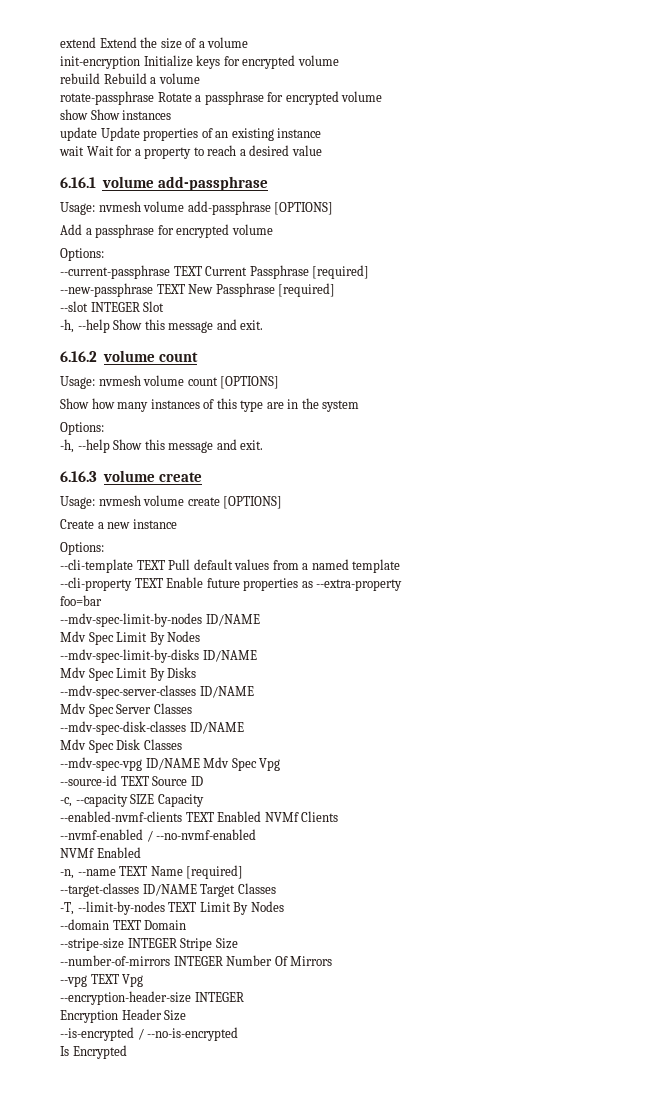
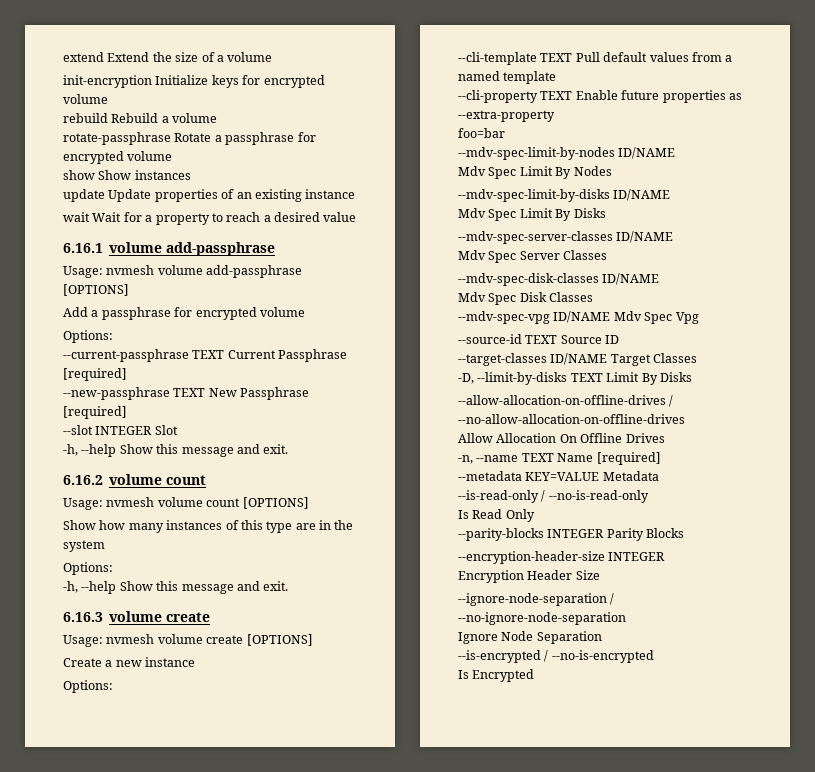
[60,794,204,807] [60,811,339,822] [60,829,257,842] [60,847,141,858] -c, --capacity SIZE Capacity // --enabled-nvmf-clients TEXT Enabled NVMf Clients // --nvmf-enabled / --no-nvmf-enabled // NVMf Enabled -> [458,353,698,366] [458,372,692,385] [458,395,674,407] [458,414,685,424] [458,433,665,443] --target-classes ID/NAME Target Classes // -D, --limit-by-disks TEXT Limit By Disks // --allow-allocation-on-offline-drives / --no-allow-allocation-on-offline-drives // Allow Allocation On Offline Drives
[60,883,276,897] [60,901,284,915] [60,919,187,930] [60,938,238,951] [60,955,333,966] [60,974,144,987] --target-classes ID/NAME Target Classes // -T, --limit-by-nodes TEXT Limit By Nodes // --domain TEXT Domain // --stripe-size INTEGER Stripe Size // --number-of-mirrors INTEGER Number Of Mirrors // --vpg TEXT Vpg -> [458,471,659,481] [458,490,649,503] [458,509,535,522] [458,528,685,541] --metadata KEY=VALUE Metadata // --is-read-only / --no-is-read-only // Is Read Only // --parity-blocks INTEGER Parity Blocks
(187, 1015) none -> [458,593,615,606] [458,612,626,625] [458,631,602,644] // --ignore-node-separation / --no-ignore-node-separation // Ignore Node Separation

